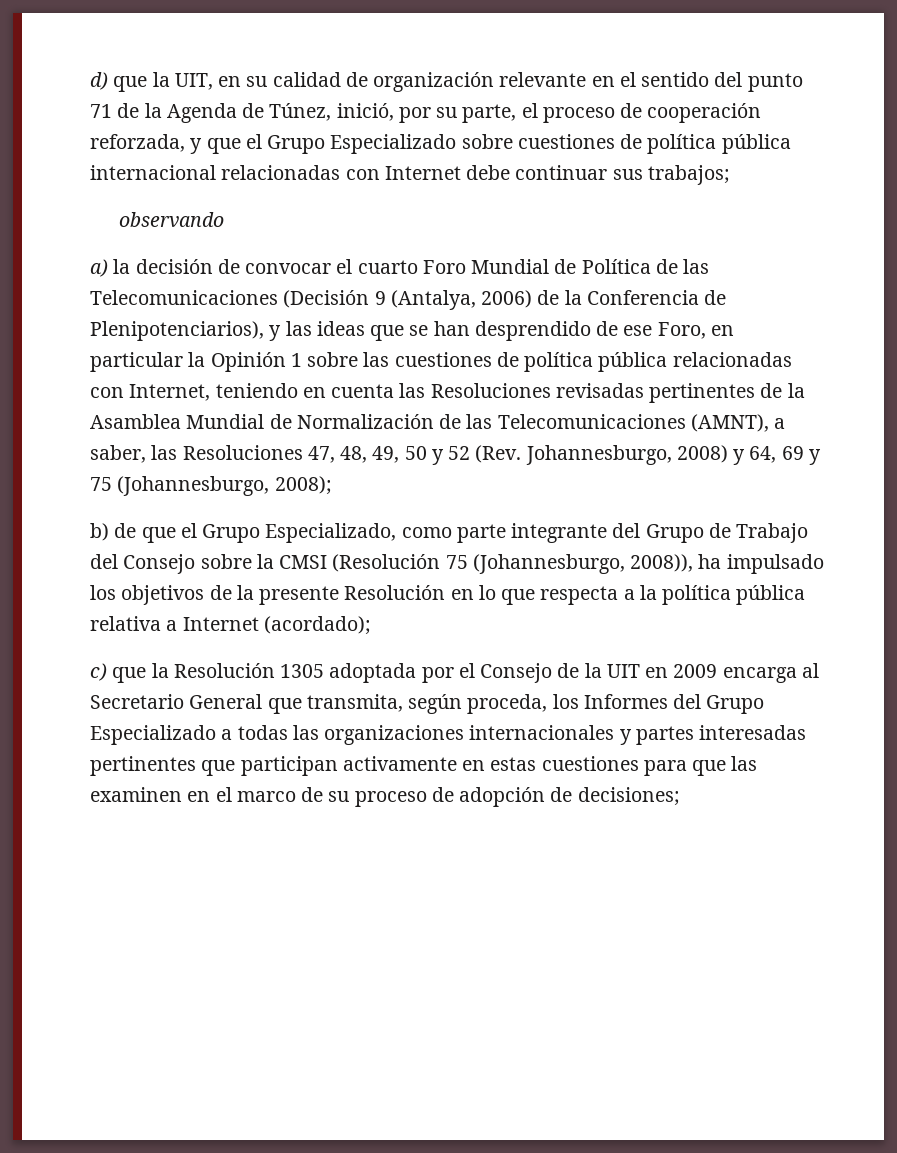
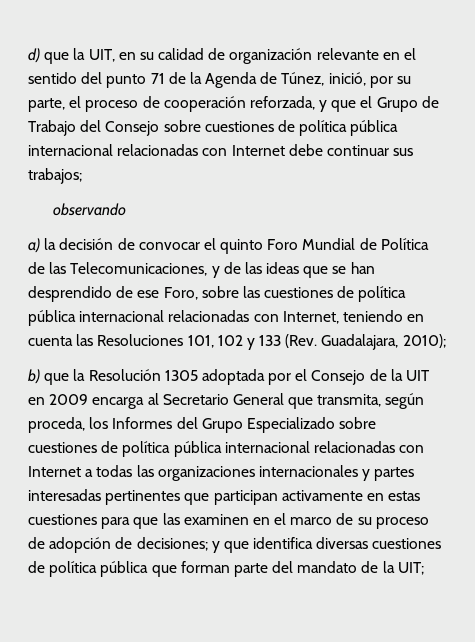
[330,134,457,154] Especializado -> [421,96,439,108] [28,120,160,136] de Trabajo del Consejo
[357,260,418,274] cuarto -> [220,239,264,254] quinto
[90,290,727,310] [90,321,282,341] Telecomunicaciones (Decisión 9 (Antalya, 2006) de la Conferencia de Plenipotenciarios), y -> [70,262,241,278] Telecomunicaciones, y de
[710,325,734,336] [90,352,302,372] en particular la Opinión 1 -> (198, 293) none
(668, 362) none -> [79,310,165,322] internacional
[555,383,805,403] [90,414,786,432] [90,445,821,465] [90,476,332,496] [90,523,809,543] [90,554,824,574] [90,585,806,605] [90,616,371,635] [90,663,107,681] revisadas pertinentes de la Asamblea Mundial de Normalización de las Telecomunicaciones (AMNT), a saber, las Resoluciones 47, 48, 49, 50 y 52 (Rev. Johannesburgo, 2008) y 64, 69 y 75 (Johannesburgo, 2008); // b) de que el Grupo Especializado, como parte integrante del Grupo de Trabajo del Consejo sobre la CMSI (Resolución 75 (Johannesburgo, 2008)), ha impulsado los objetivos de la presente Resolución en lo que respecta a la política pública relativa a Internet (acordado); // c) -> [187,334,446,350] [28,369,40,384] 101, 102 y 133 (Rev. Guadalajara, 2010); // b)
(216, 735) none -> [339,417,377,429] [28,441,425,457] [28,466,81,477] sobre cuestiones de política pública internacional relacionadas con Internet
(680, 796) none -> [211,537,442,553] [28,561,424,577] y que identifica diversas cuestiones de política pública que forman parte del mandato de la UIT;

